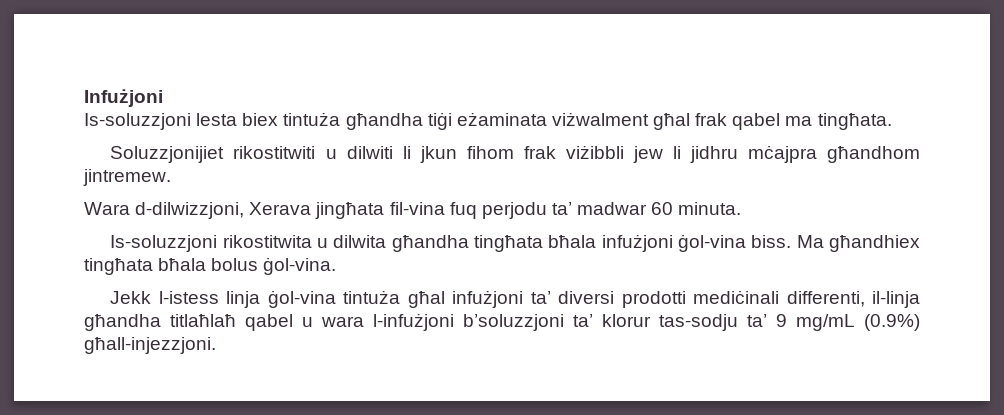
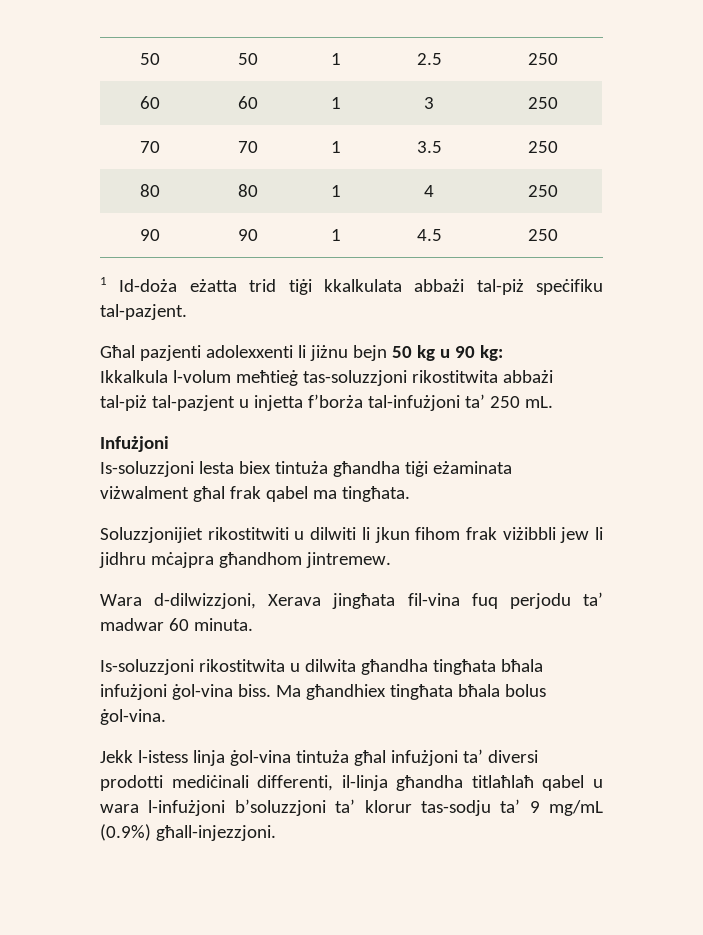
(84, 98) none -> [139,53,160,65] [237,53,258,65] [330,53,341,65] [416,53,442,65] [528,53,558,65] [139,96,160,109] [237,96,258,109] [330,97,341,109] [424,97,434,109] [528,97,558,109] [139,141,160,153] [237,141,258,153] [330,141,341,153] [416,141,442,153] [528,141,558,153] [139,184,160,197] [237,184,258,197] [330,185,341,197] [424,185,434,197] [528,185,558,197] [139,229,160,241] [237,229,258,241] [330,229,341,241] [416,229,442,241] [528,229,558,241] [100,277,603,295] [100,304,187,320] [100,345,503,361] [100,370,553,386] [100,394,553,411] 50 | 50 | 1 | 2.5 | 250 // 60 | 60 | 1 | 3 | 250 // 70 | 70 | 1 | 3.5 | 250 // 80 | 80 | 1 | 4 | 250 // 90 | 90 | 1 | 4.5 | 250 // 1 Id-doża eżatta trid tiġi kkalkulata abbażi tal-piż speċifiku tal-pazjent. // Għal pazjenti adolexxenti li jiżnu bejn 50 kg u 90 kg: // Ikkalkula l-volum meħtieġ tas-soluzzjoni rikostitwita abbażi tal-piż tal-pazjent u injetta f’borża tal-infużjoni ta’ 250 mL. //

